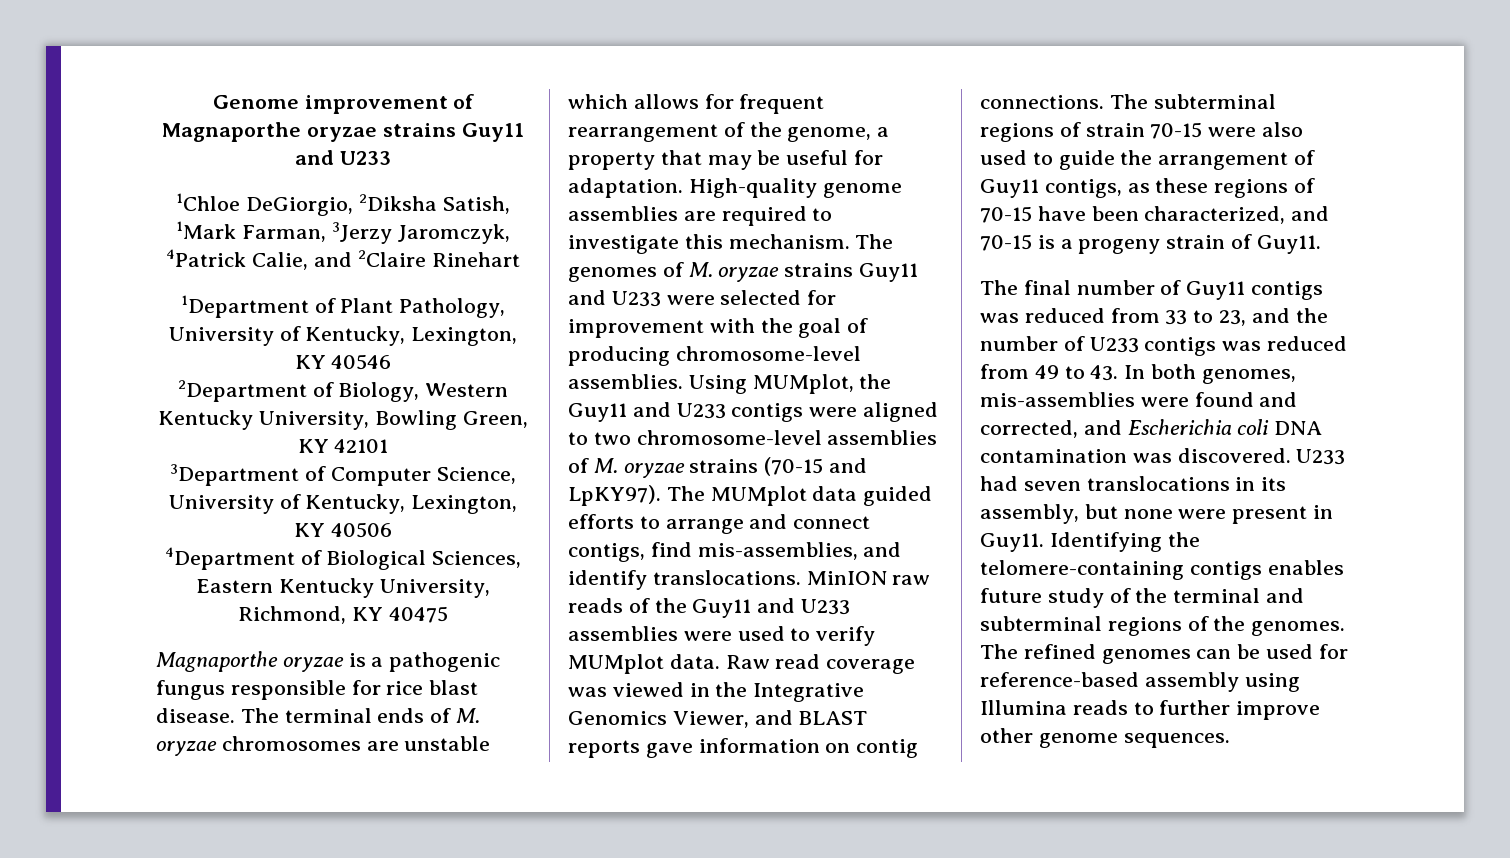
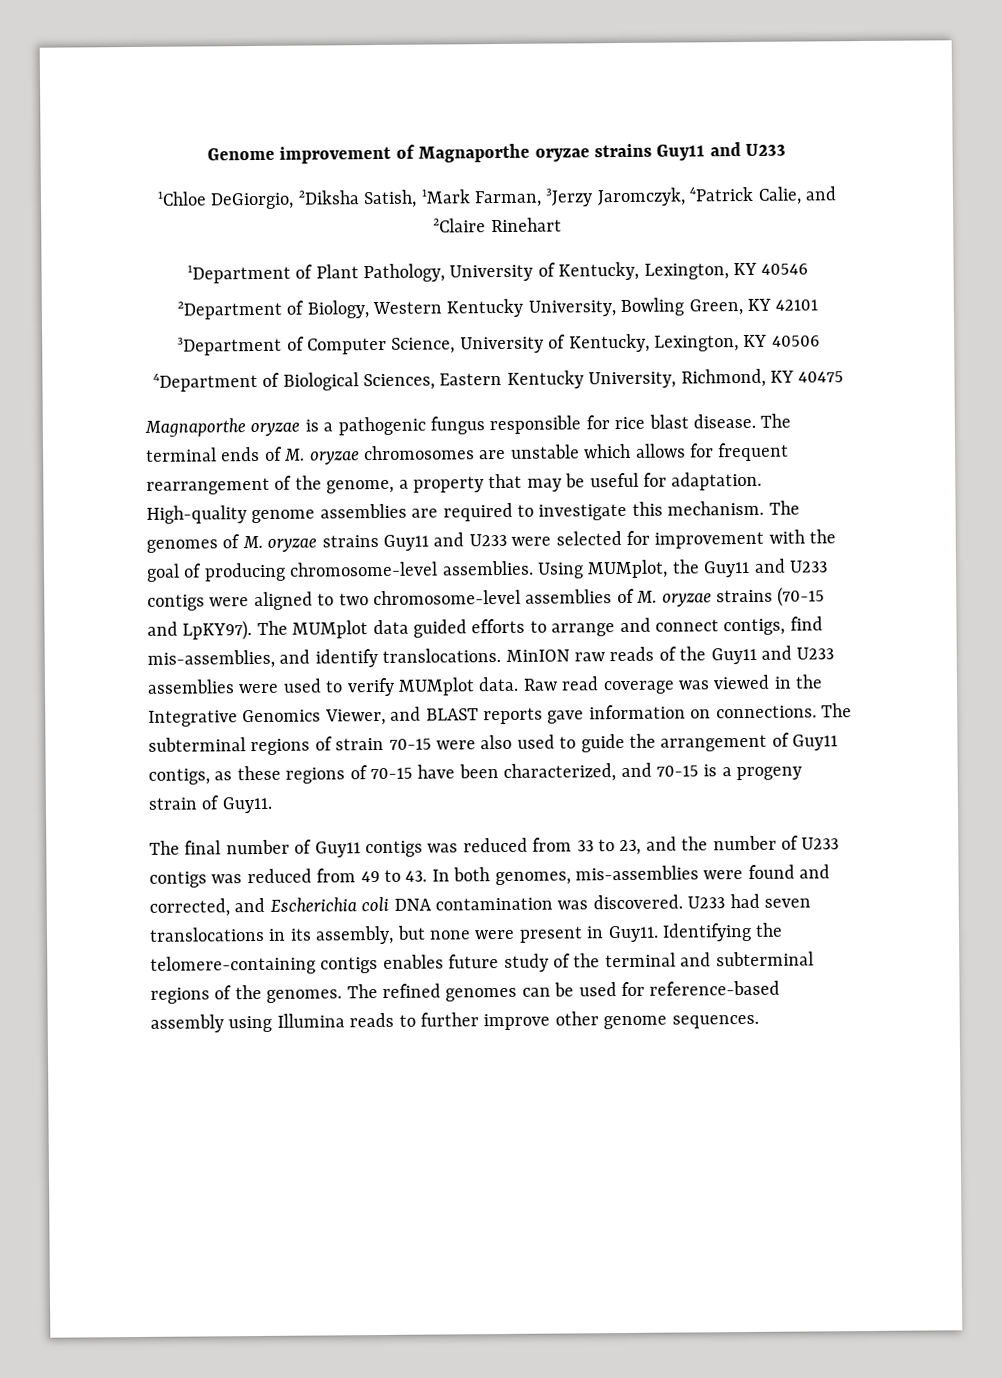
[856,739,919,758] contig -> (712, 714) none

